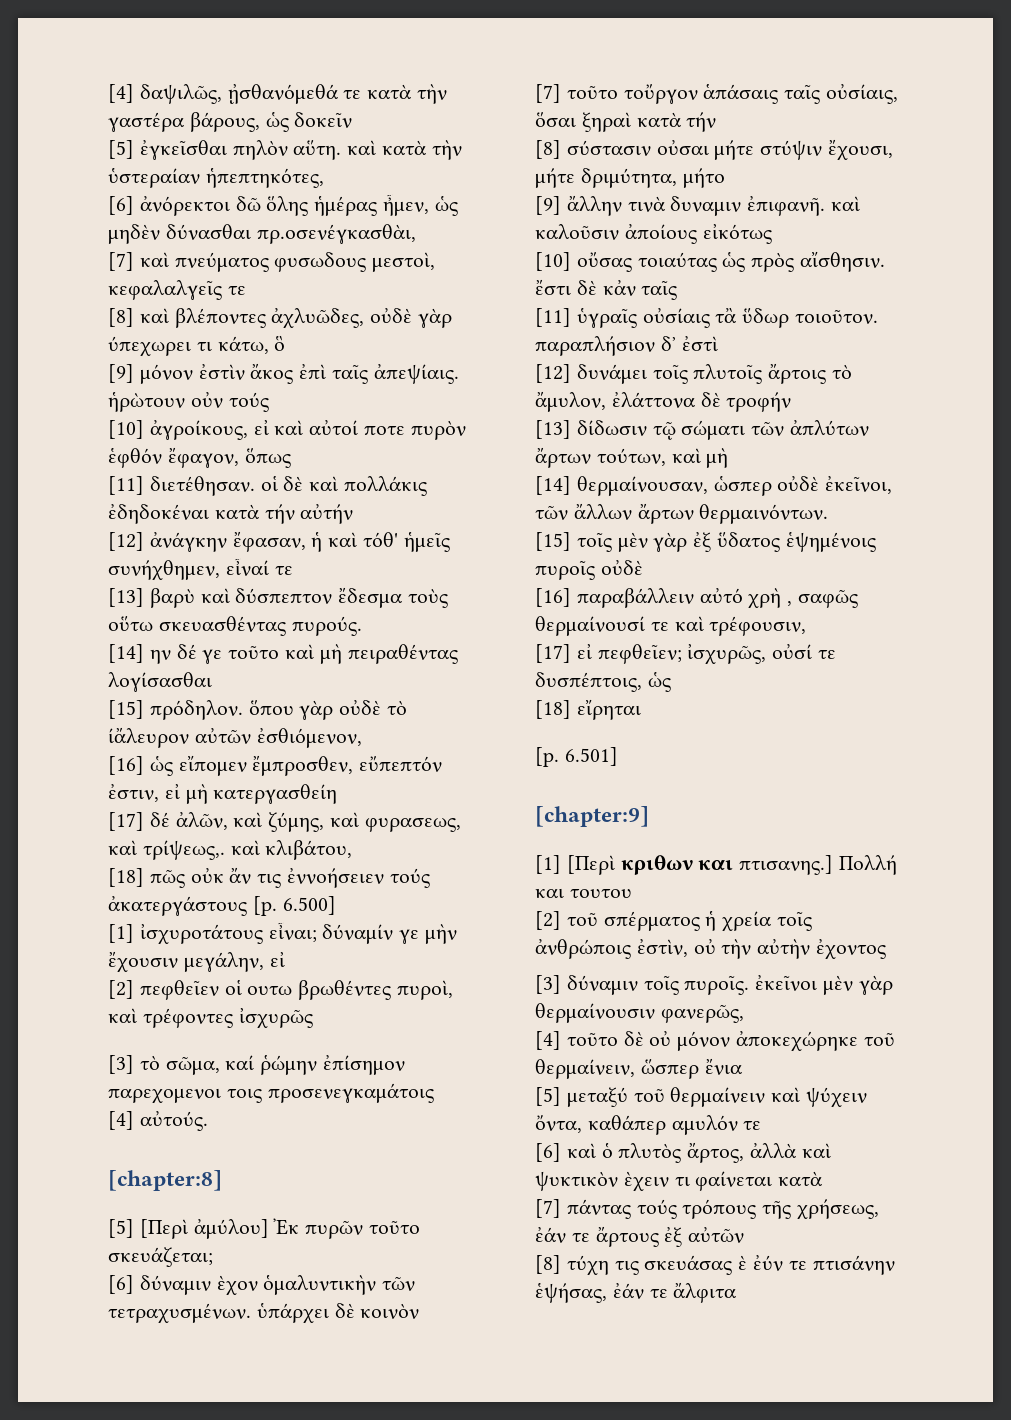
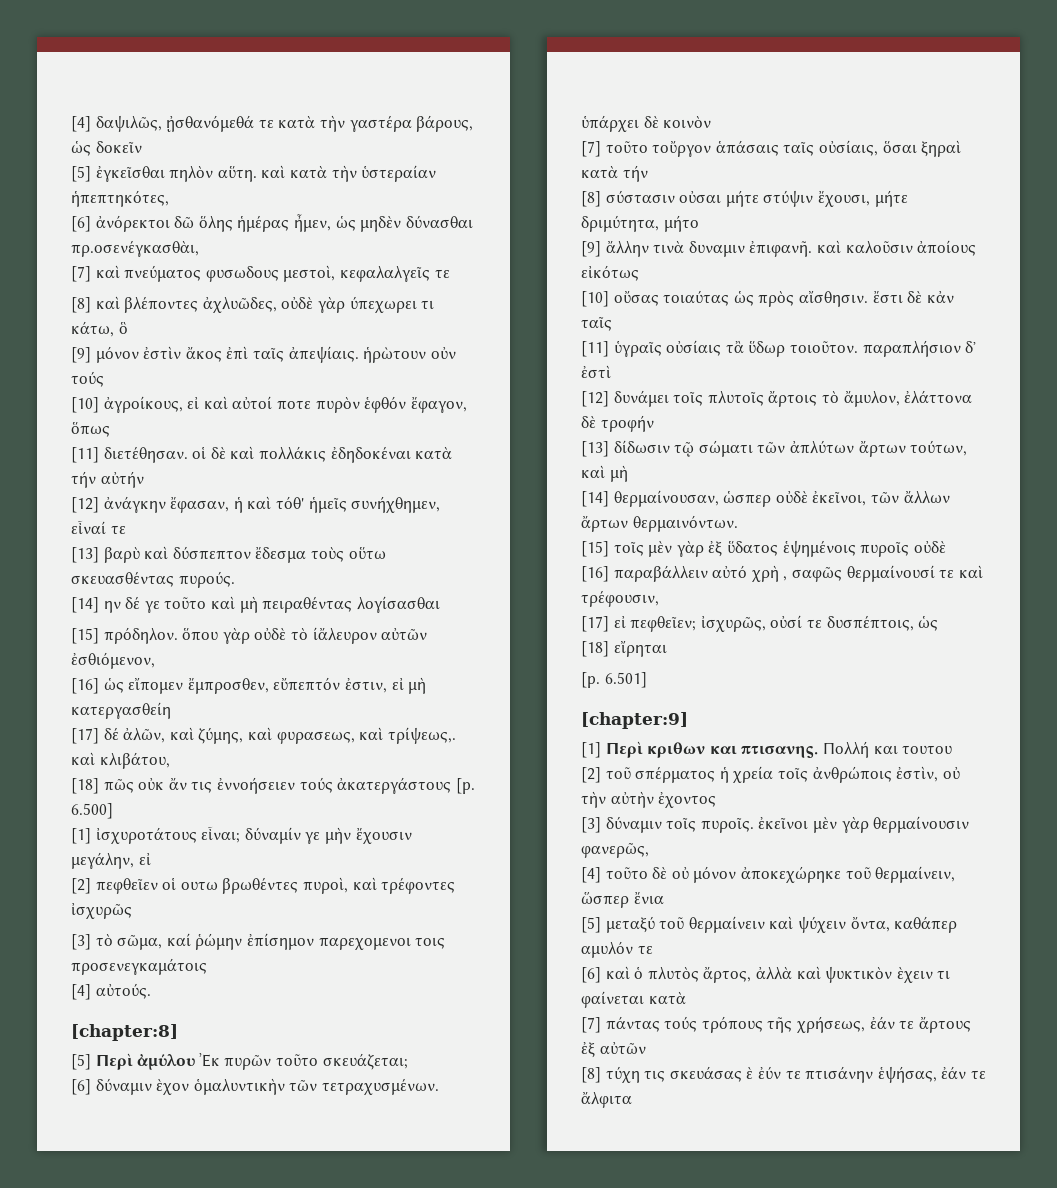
[139,1219,269,1239] [Περὶ ἀμύλου] -> [95,1053,196,1070] Περὶ ἀμύλου
[566,855,615,875] [Περὶ -> [605,741,643,758] Περὶ
[739,855,834,875] πτισανης.] -> [741,745,819,758] πτισανης.

